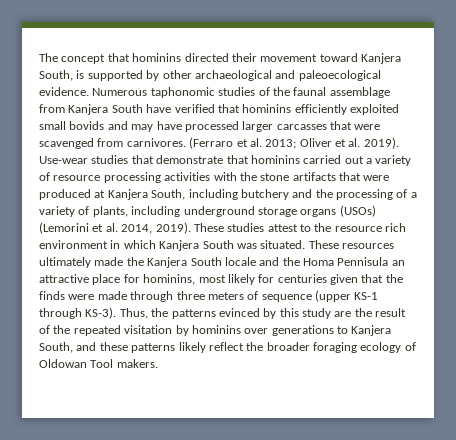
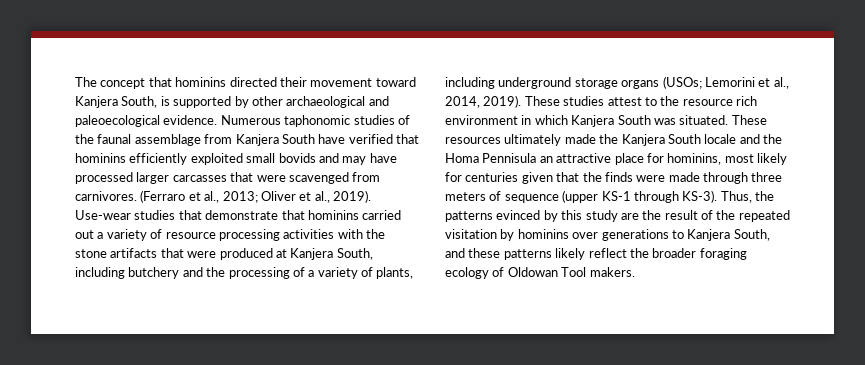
[249,138,262,147] al. -> [204,191,220,203] al.,
[348,138,361,147] al. -> [314,191,330,203] al.,
[339,205,376,217] [39,222,118,234] (USOs) (Lemorini et al. -> [662,76,789,89] (USOs; Lemorini et al.,

